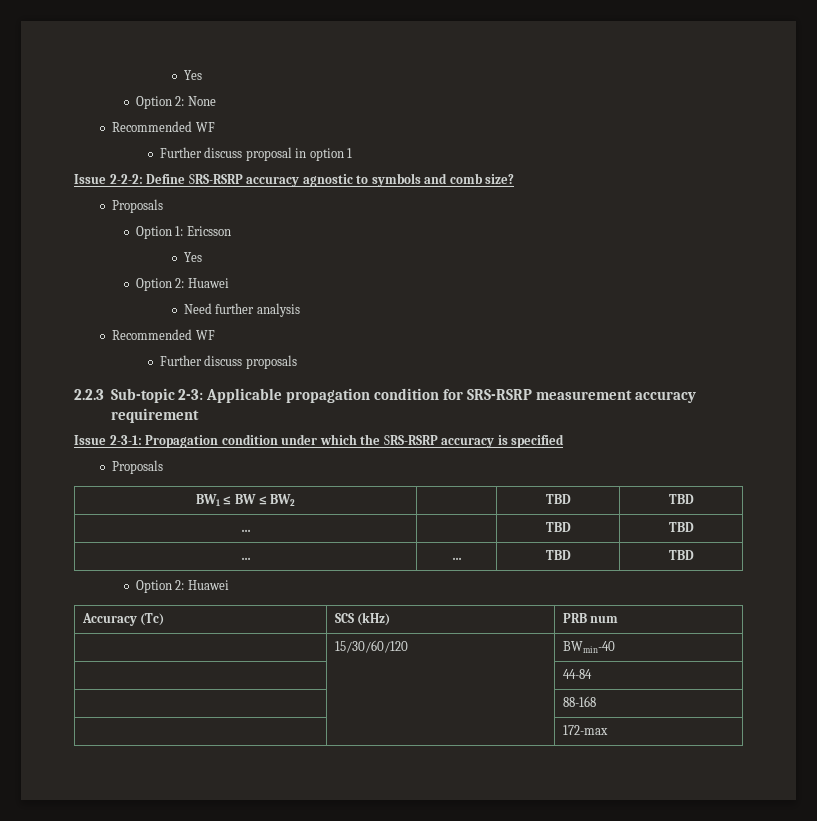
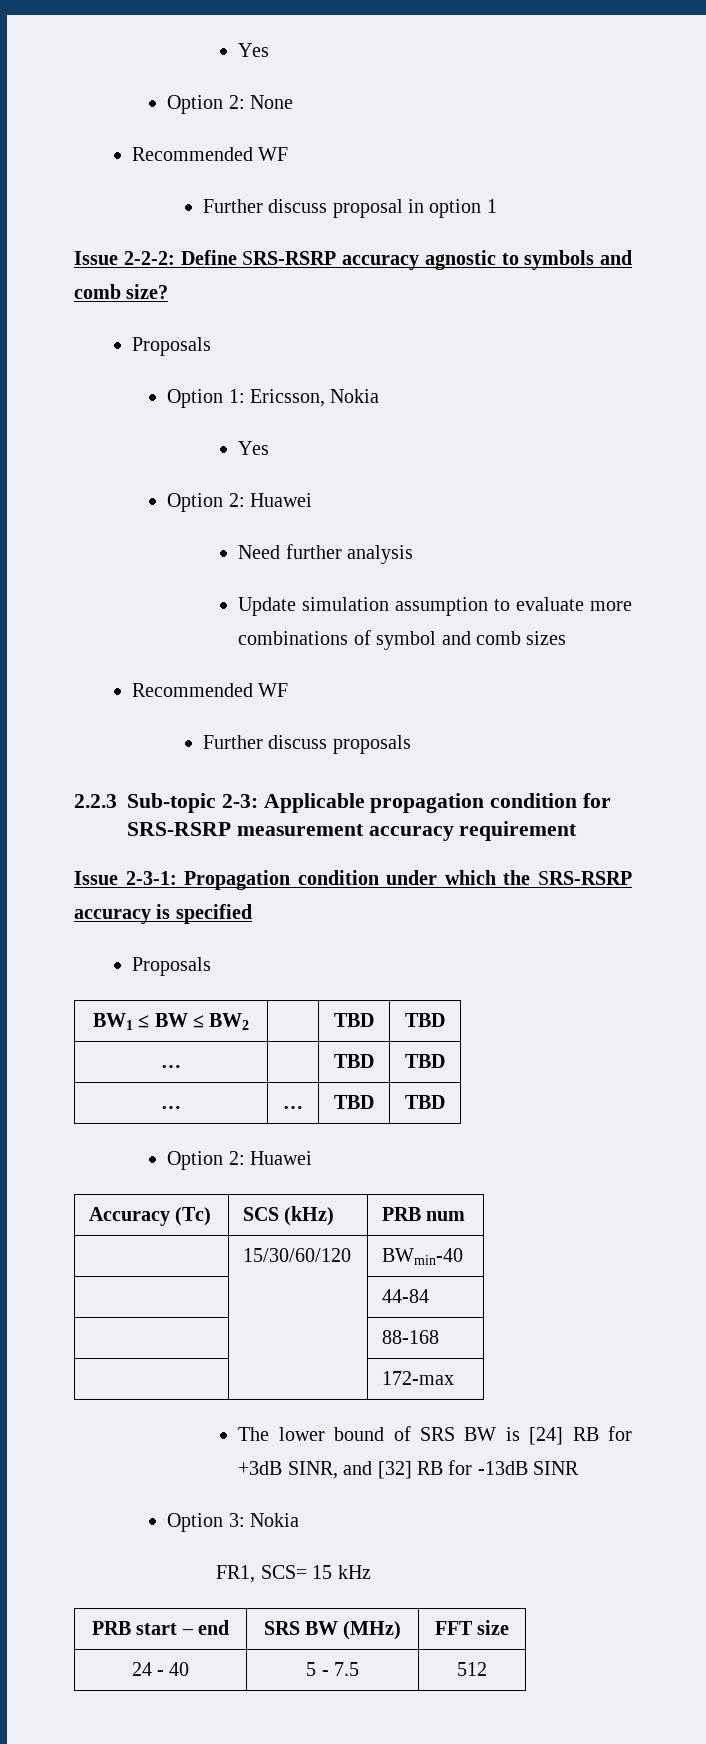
[186,226,231,236] Ericsson -> [249,389,380,407] Ericsson, Nokia
(300, 310) none -> [238,597,633,616] [238,630,567,650] // Update simulation assumption to evaluate more combinations of symbol and comb sizes
(608, 730) none -> [238,1426,633,1445] [238,1460,580,1479] [167,1513,299,1532] [216,1565,371,1583] [91,1620,230,1635] [263,1621,402,1640] [434,1620,510,1635] [131,1662,190,1676] [306,1662,359,1676] [457,1662,487,1676] // The lower bound of SRS BW is [24] RB for +3dB SINR, and [32] RB for -13dB SINR // Option 3: Nokia // FR1, SCS= 15 kHz // PRB start – end | SRS BW (MHz) | FFT size // 24 - 40 | 5 - 7.5 | 512

